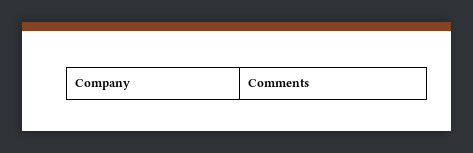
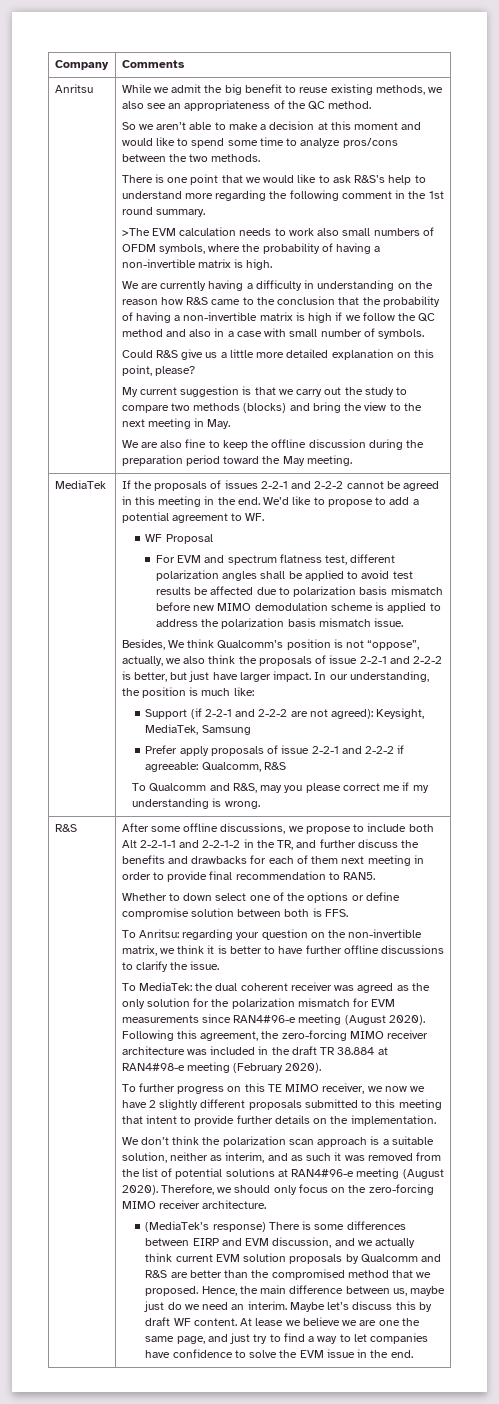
(310, 83) none -> [54,84,93,93] [121,84,444,95] [121,100,372,111] [121,121,422,130] [121,137,398,148] [121,154,261,162] [121,174,426,185] [121,190,444,201] [121,207,205,217] [121,227,434,236] [121,243,381,254] [121,259,273,270] [121,280,433,291] [121,296,440,307] [121,312,436,323] [121,328,425,339] [121,349,435,360] [121,365,195,376] [121,386,408,397] [121,402,422,413] [121,418,231,429] [121,439,425,450] [121,455,352,466] [54,480,106,489] [121,480,440,491] [121,496,419,507] [121,512,265,523] [145,534,213,544] [155,554,396,565] [155,570,413,581] [155,586,443,597] [155,602,441,613] [155,618,404,629] [121,639,420,650] [121,655,443,666] [121,671,429,682] [121,687,254,698] [145,708,425,719] [145,724,251,735] [145,745,405,756] [145,762,286,772] [132,782,429,793] [132,798,260,809] [54,824,77,832] [121,823,434,834] [121,839,420,850] [121,855,424,866] [121,871,376,882] [121,892,400,903] [121,908,348,919] [121,929,423,940] [121,945,445,956] [121,961,220,972] [121,982,430,993] [121,998,396,1009] [121,1014,425,1025] [121,1030,429,1041] [121,1046,388,1055] [121,1062,322,1073] [121,1083,426,1094] [121,1099,442,1110] [121,1115,436,1126] [121,1136,434,1147] [121,1152,442,1163] [121,1168,444,1179] [121,1184,434,1195] [121,1200,267,1209] [145,1221,406,1232] [145,1237,416,1248] [145,1253,442,1264] [145,1269,432,1280] [145,1285,446,1296] [144,1301,432,1312] [145,1317,420,1326] [145,1333,429,1344] [145,1349,413,1358] // Anritsu | While we admit the big benefit to reuse existing methods, we also see an appropriateness of the QC method. // So we aren’t able to make a decision at this moment and would like to spend some time to analyze pros/cons between the two methods. // There is one point that we would like to ask R&S’s help to understand more regarding the following comment in the 1st round summary. // >The EVM calculation needs to work also small numbers of OFDM symbols, where the probability of having a non-invertible matrix is high. // We are currently having a difficulty in understanding on the reason how R&S came to the conclusion that the probability of having a non-invertible matrix is high if we follow the QC method and also in a case with small number of symbols. // Could R&S give us a little more detailed explanation on this point, please? // My current suggestion is that we carry out the study to compare two methods (blocks) and bring the view to the next meeting in May. // We are also fine to keep the offline discussion during the preparation period toward the May meeting. // MediaTek | If the proposals of issues 2-2-1 and 2-2-2 cannot be agreed in this meeting in the end. We’d like to propose to add a potential agreement to WF. // WF Proposal // For EVM and spectrum flatness test, different polarization angles shall be applied to avoid test results be affected due to polarization basis mismatch before new MIMO demodulation scheme is applied to address the polarization basis mismatch issue. // Besides, We think Qualcomm’s position is not “oppose”, actually, we also think the proposals of issue 2-2-1 and 2-2-2 is better, but just have larger impact. In our understanding, the position is much like: // Support (if 2-2-1 and 2-2-2 are not agreed): Keysight, MediaTek, Samsung // Prefer apply proposals of issue 2-2-1 and 2-2-2 if agreeable: Qualcomm, R&S // To Qualcomm and R&S, may you please correct me if my understanding is wrong. // R&S | After some offline discussions, we propose to include both Alt 2-2-1-1 and 2-2-1-2 in the TR, and further discuss the benefits and drawbacks for each of them next meeting in order to provide final recommendation to RAN5. // Whether to down select one of the options or define compromise solution between both is FFS. // To Anritsu: regarding your question on the non-invertible matrix, we think it is better to have further offline discussions to clarify the issue. // To MediaTek: the dual coherent receiver was agreed as the only solution for the polarization mismatch for EVM measurements since RAN4#96-e meeting (August 2020). Following this agreement, the zero-forcing MIMO receiver architecture was included in the draft TR 38.884 at RAN4#98-e meeting (February 2020). // To further progress on this TE MIMO receiver, we now we have 2 slightly different proposals submitted to this meeting that intent to provide further details on the implementation. // We don’t think the polarization scan approach is a suitable solution, neither as interim, and as such it was removed from the list of potential solutions at RAN4#96-e meeting (August 2020). Therefore, we should only focus on the zero-forcing MIMO receiver architecture. // (MediaTek’s response) There is some differences between EIRP and EVM discussion, and we actually think current EVM solution proposals by Qualcomm and R&S are better than the compromised method that we proposed. Hence, the main difference between us, maybe just do we need an interim. Maybe let’s discuss this by draft WF content. At lease we believe we are one the same page, and just try to find a way to let companies have confidence to solve the EVM issue in the end.

